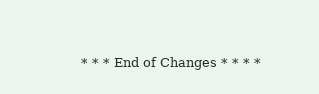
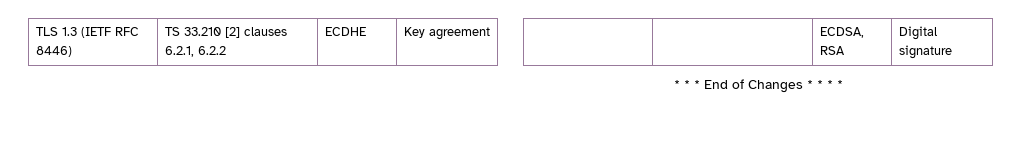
(80, 62) none -> [35,27,139,38] [35,46,72,57] [164,27,287,38] [164,46,226,57] [324,27,366,36] [403,27,490,40] [819,27,864,38] [819,46,845,55] [898,26,937,40] [898,45,952,59] TLS 1.3 (IETF RFC 8446) | TS 33.210 [2] clauses 6.2.1, 6.2.2 | ECDHE | Key agreement // | | ECDSA, RSA | Digital signature //

